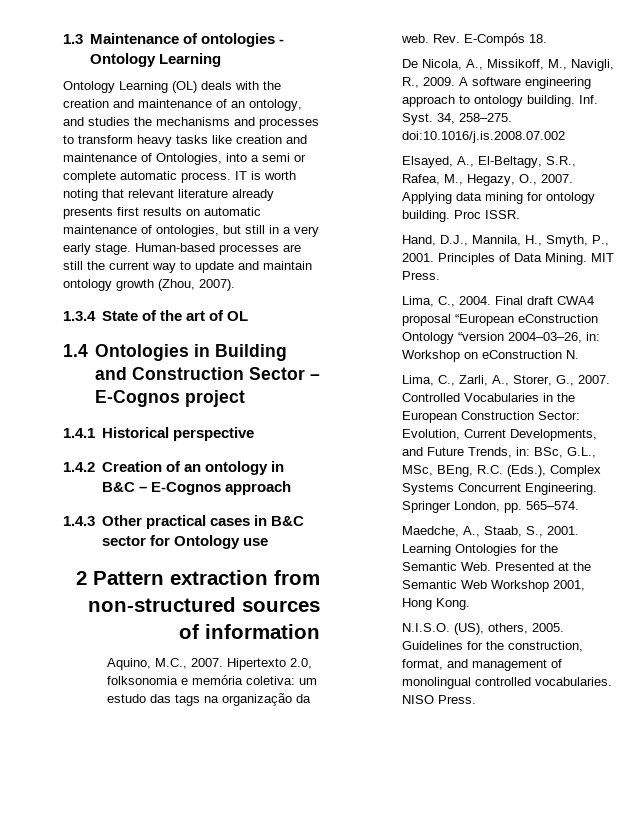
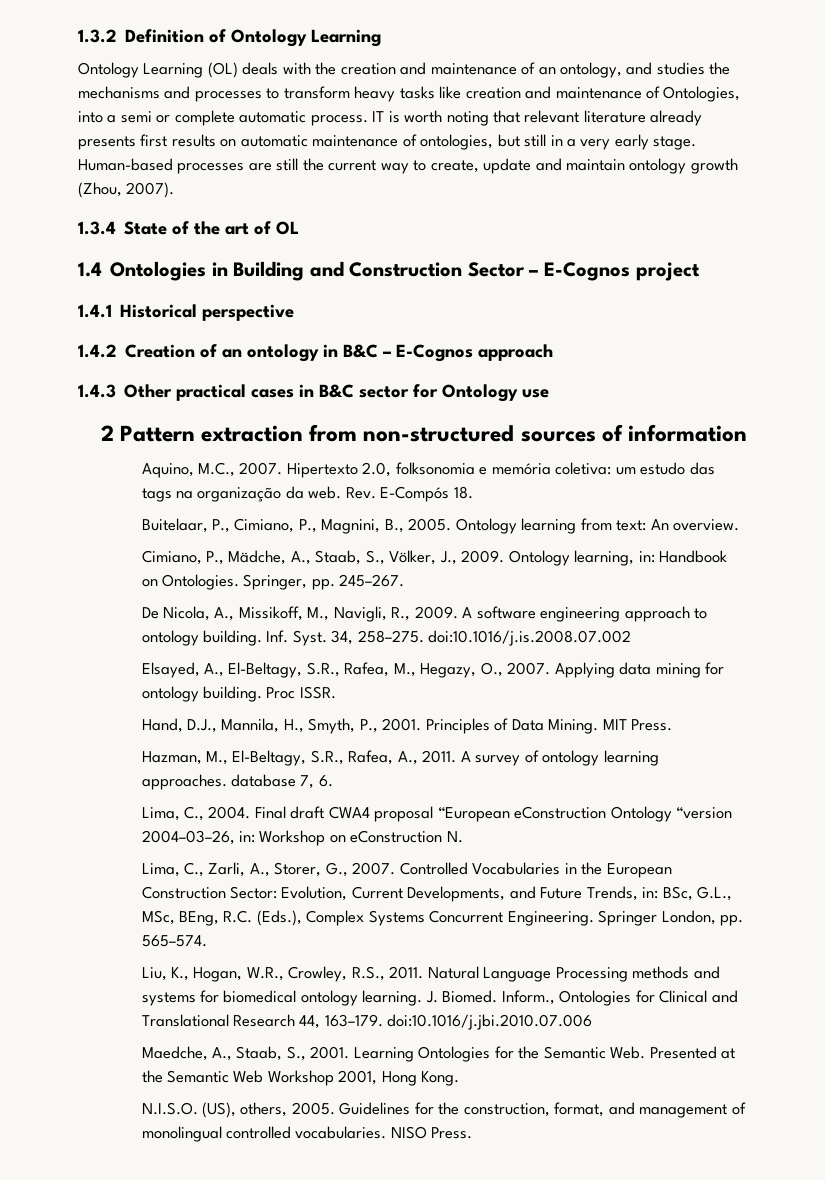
[63,33,284,47] 1.3 Maintenance of ontologies - -> [78,29,227,43] 1.3.2 Definition of
(191, 265) none -> [430,160,479,173] create,
(548, 38) none -> [141,518,740,534] [141,550,728,566] [141,574,405,590] // Buitelaar, P., Cimiano, P., Magnini, B., 2005. Ontology learning from text: An overview. // Cimiano, P., Mädche, A., Staab, S., Völker, J., 2009. Ontology learning, in: Handbook on Ontologies. Springer, pp. 245–267.
(441, 275) none -> [141,750,659,766] [141,774,333,790] // Hazman, M., El-Beltagy, S.R., Rafea, A., 2011. A survey of ontology learning approaches. database 7, 6.
(580, 505) none -> [141,966,720,982] [141,990,738,1006] [141,1014,593,1030] // Liu, K., Hogan, W.R., Crowley, R.S., 2011. Natural Language Processing methods and systems for biomedical ontology learning. J. Biomed. Inform., Ontologies for Clinical and Translational Research 44, 163–179. doi:10.1016/j.jbi.2010.07.006

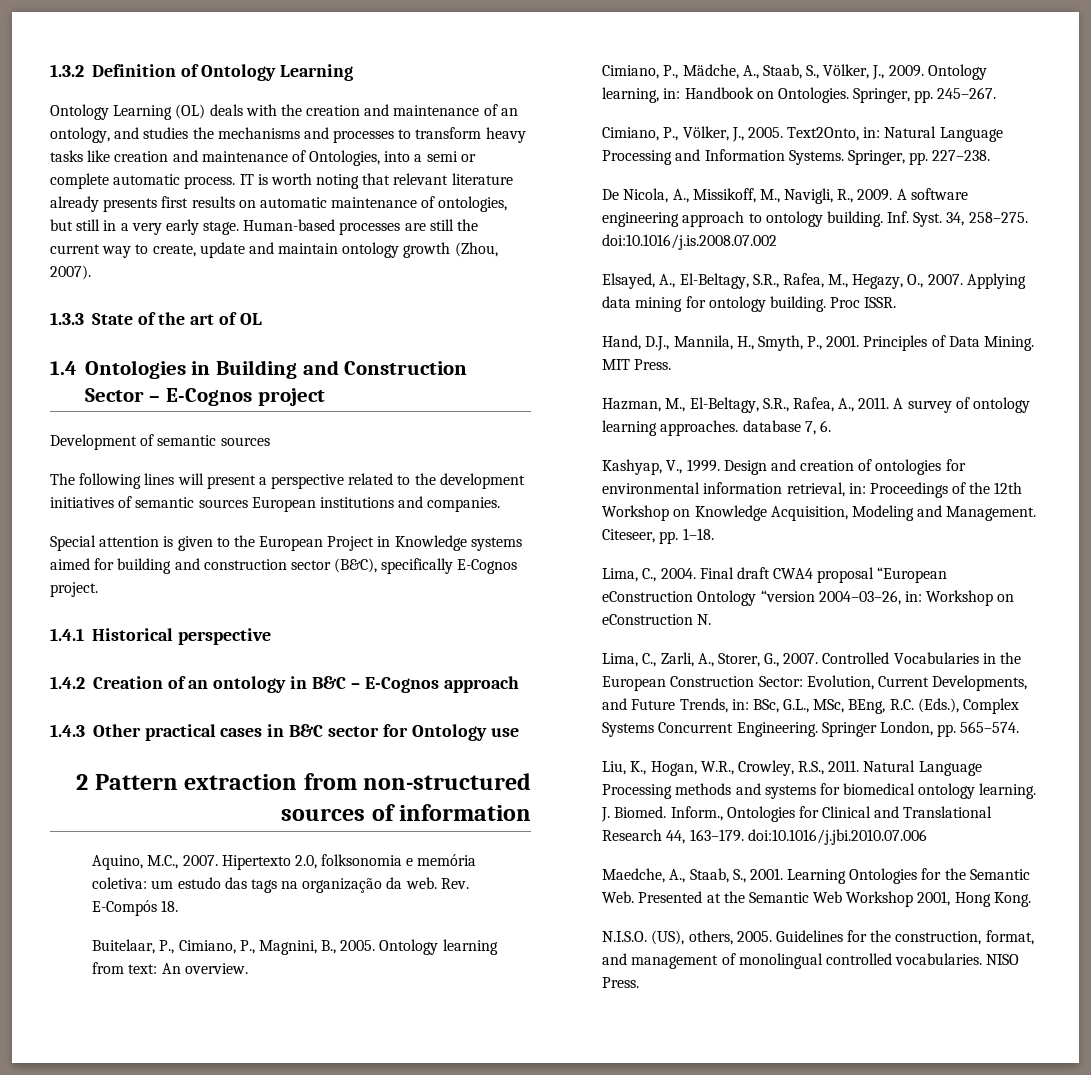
[78,221,116,235] 1.3.4 -> [50,312,84,325] 1.3.3
(700, 271) none -> [50,434,270,450] [50,473,525,489] [50,496,501,512] [50,535,522,551] [50,558,518,574] [50,582,98,597] // Development of semantic sources // The following lines will present a perspective related to the development initiatives of semantic sources European institutions and companies. // Special attention is given to the European Project in Knowledge systems aimed for building and construction sector (B&C), specifically E-Cognos project.
(405, 580) none -> [602,126,1003,142] [602,149,991,165] // Cimiano, P., Völker, J., 2005. Text2Onto, in: Natural Language Processing and Information Systems. Springer, pp. 227–238.
(333, 781) none -> [602,459,966,475] [602,482,1023,498] [602,505,1037,521] [602,528,714,544] // Kashyap, V., 1999. Design and creation of ontologies for environmental information retrieval, in: Proceedings of the 12th Workshop on Knowledge Acquisition, Modeling and Management. Citeseer, pp. 1–18.

